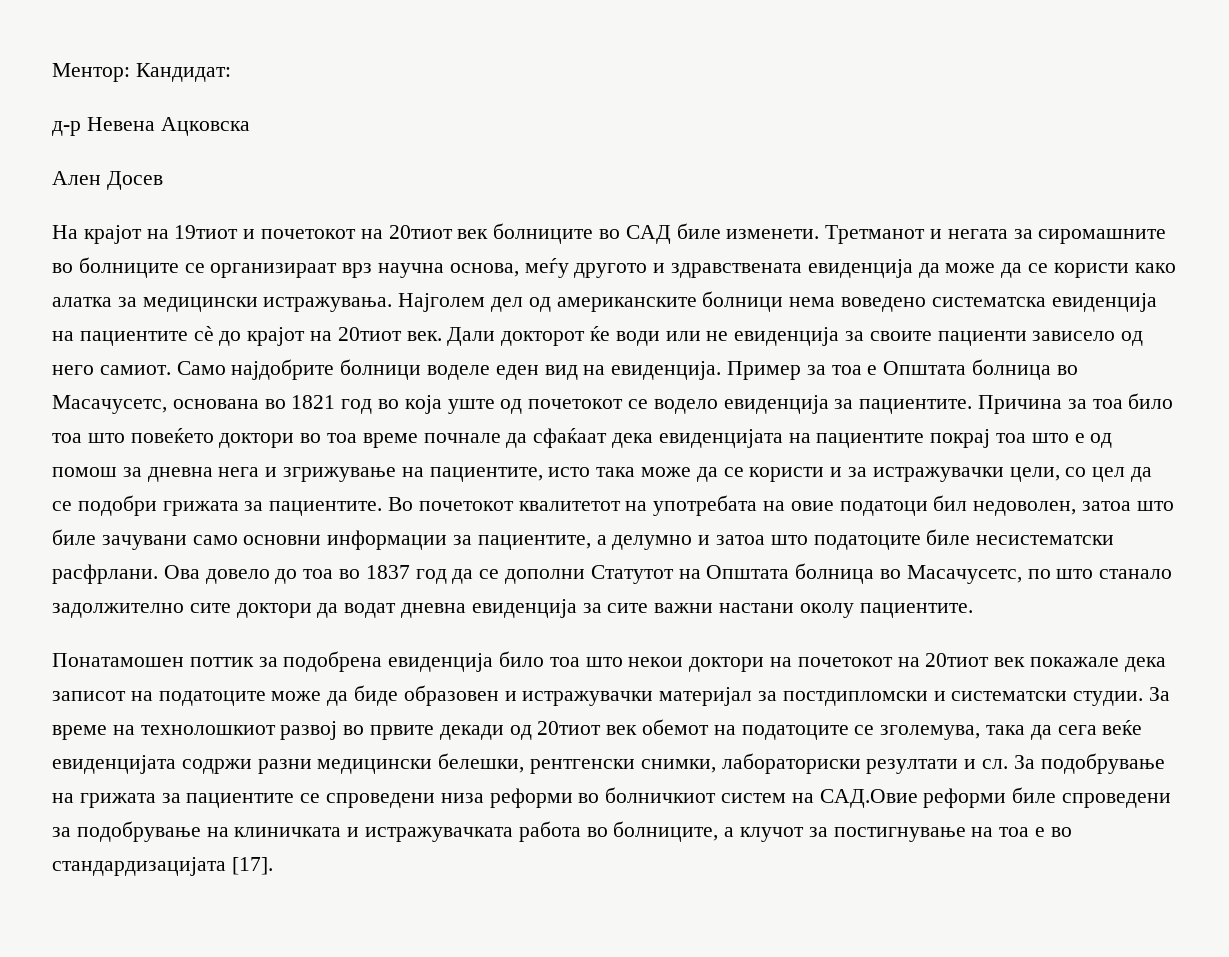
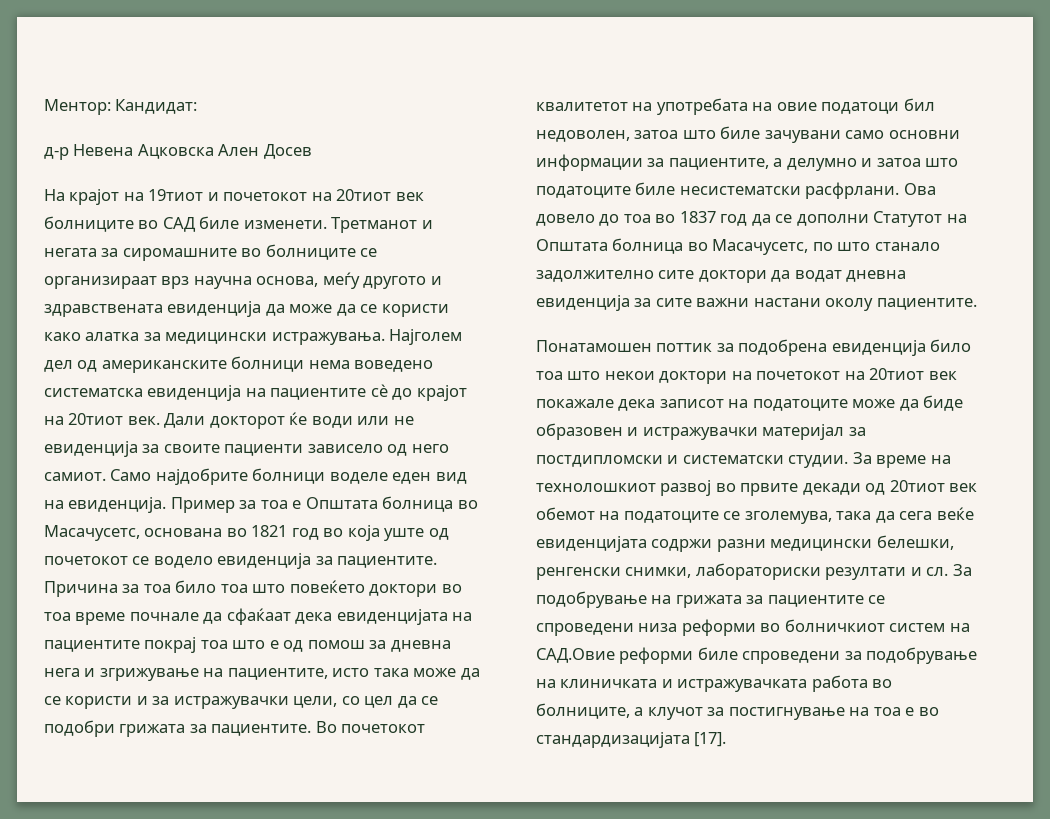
(250, 126) // -> (214, 151) none
[530,759,636,774] рентгенски -> [536,567,621,580] ренгенски

